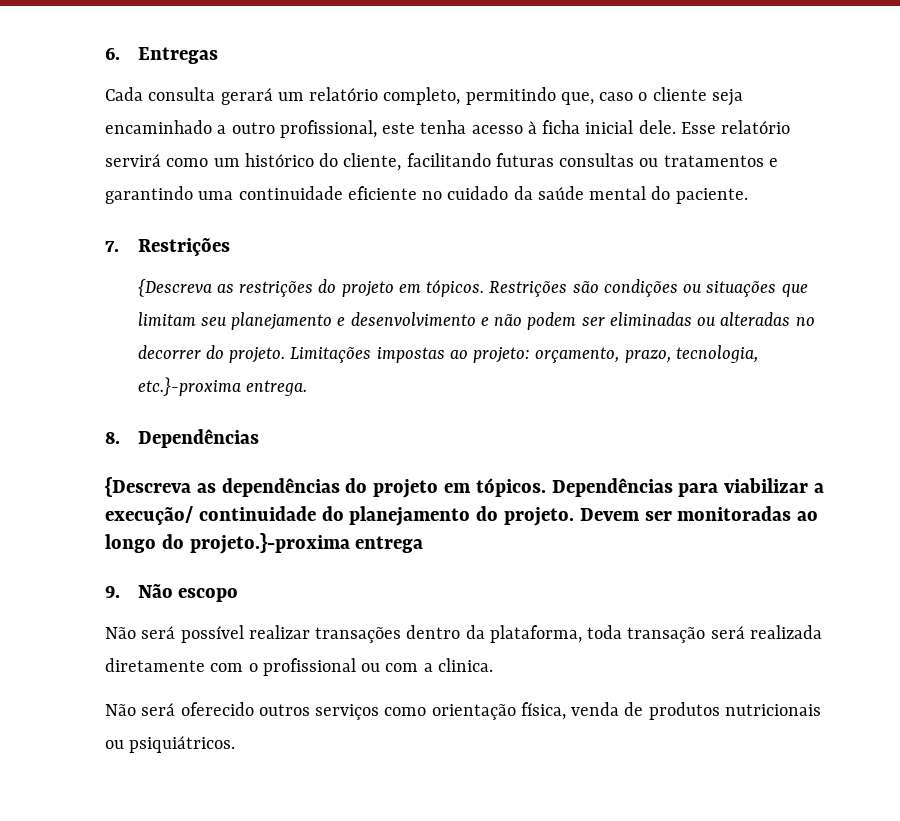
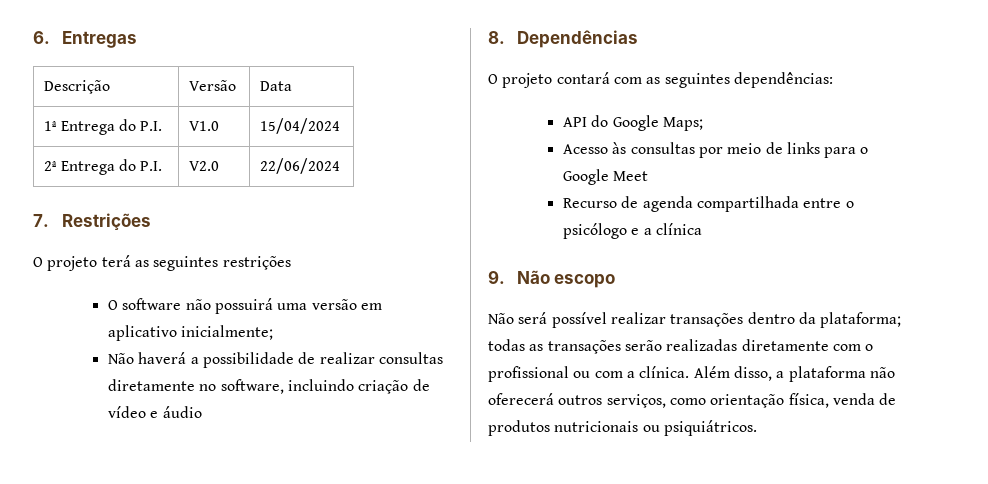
[105,87,743,106] [105,120,791,138] [105,153,778,171] [105,186,748,204] [105,237,230,256] [137,278,808,297] [137,312,815,330] [137,345,758,363] [137,377,307,396] [105,429,259,448] [105,477,825,498] [105,506,819,526] [105,533,424,554] // Cada consulta gerará um relatório completo, permitindo que, caso o cliente seja encaminhado a outro profissional, este tenha acesso à ficha inicial dele. Esse relatório servirá como um histórico do cliente, facilitando futuras consultas ou tratamentos e garantindo uma continuidade eficiente no cuidado da saúde mental do paciente. // 7. Restrições // {Descreva as restrições do projeto em tópicos. Restrições são condições ou situações que limitam seu planejamento e desenvolvimento e não podem ser eliminadas ou alteradas no decorrer do projeto. Limitações impostas ao projeto: orçamento, prazo, tecnologia, etc.}-proxima entrega. // 8. Dependências // {Descreva as dependências do projeto em tópicos. Dependências para viabilizar a execução/ continuidade do planejamento do projeto. Devem ser monitoradas ao longo do projeto.}-proxima entrega -> [44,80,111,94] [189,80,237,91] [260,81,293,91] [44,119,163,135] [189,121,220,131] [260,118,341,134] [44,159,163,175] [189,161,220,171] [260,158,341,174] [33,213,151,230] [33,255,291,271] [107,298,382,314] [107,325,274,341] [107,352,443,368] [107,379,430,394] [107,406,202,418] [488,30,638,48] [488,72,833,88] [562,115,703,131] [562,142,869,158] [562,169,649,185] [562,196,854,212] [562,223,702,239] // Descrição | Versão | Data // 1ª Entrega do P.I. | V1.0 | 15/04/2024 // 2ª Entrega do P.I. | V2.0 | 22/06/2024 // 7. Restrições // O projeto terá as seguintes restrições // O software não possuirá uma versão em aplicativo inicialmente; // Não haverá a possibilidade de realizar consultas diretamente no software, incluindo criação de vídeo e áudio // 8. Dependências // O projeto contará com as seguintes dependências: // API do Google Maps; // Acesso às consultas por meio de links para o Google Meet // Recurso de agenda compartilhada entre o psicólogo e a clínica
[489,625,822,643] plataforma, toda transação será realizada -> [820,312,902,328] [488,339,738,354] plataforma; todas as transações serão realizadas
[437,658,493,672] [105,702,380,720] clinica. // Não será oferecido outros serviços -> [639,366,895,382] [488,393,666,408] clínica. Além disso, a plataforma não oferecerá outros serviços,

